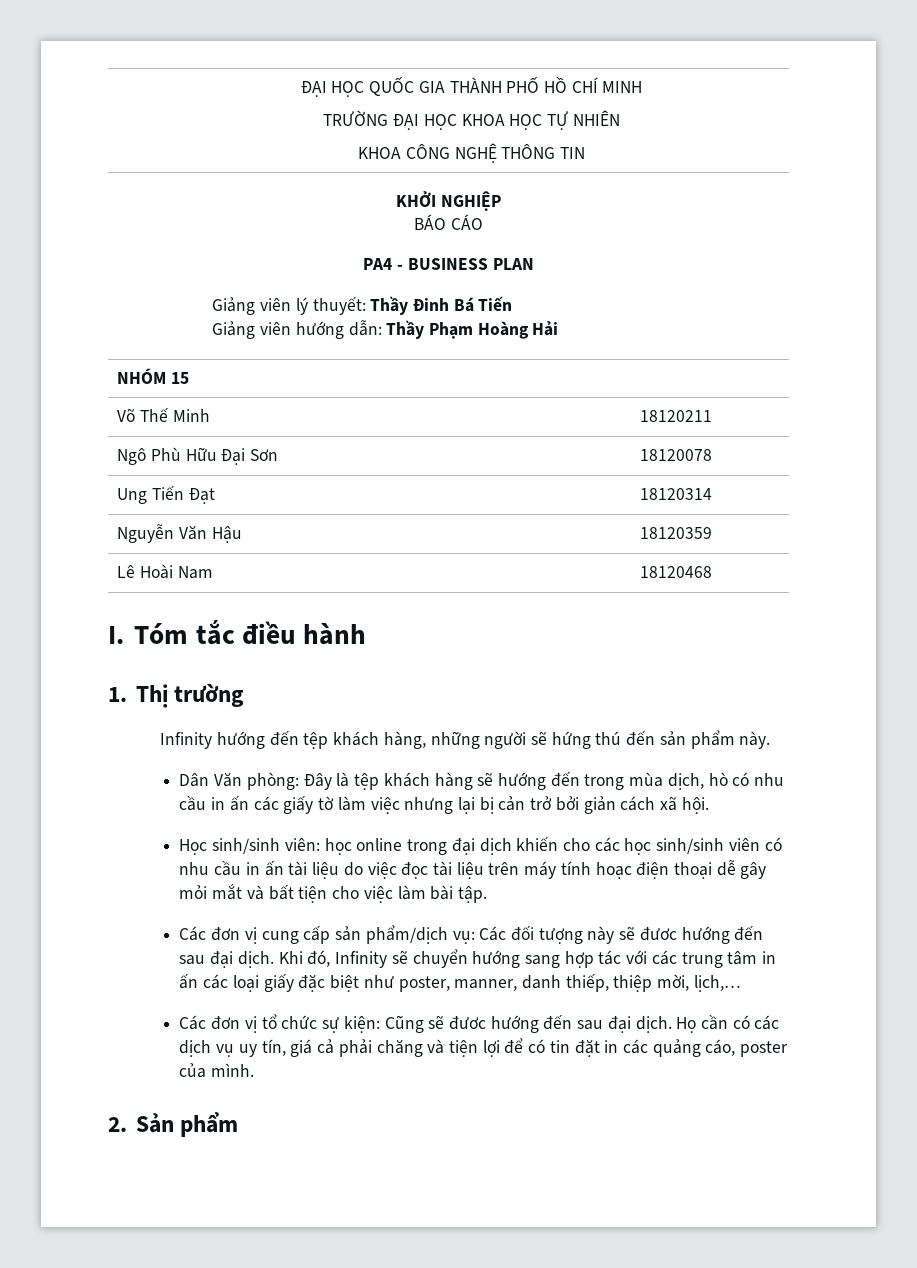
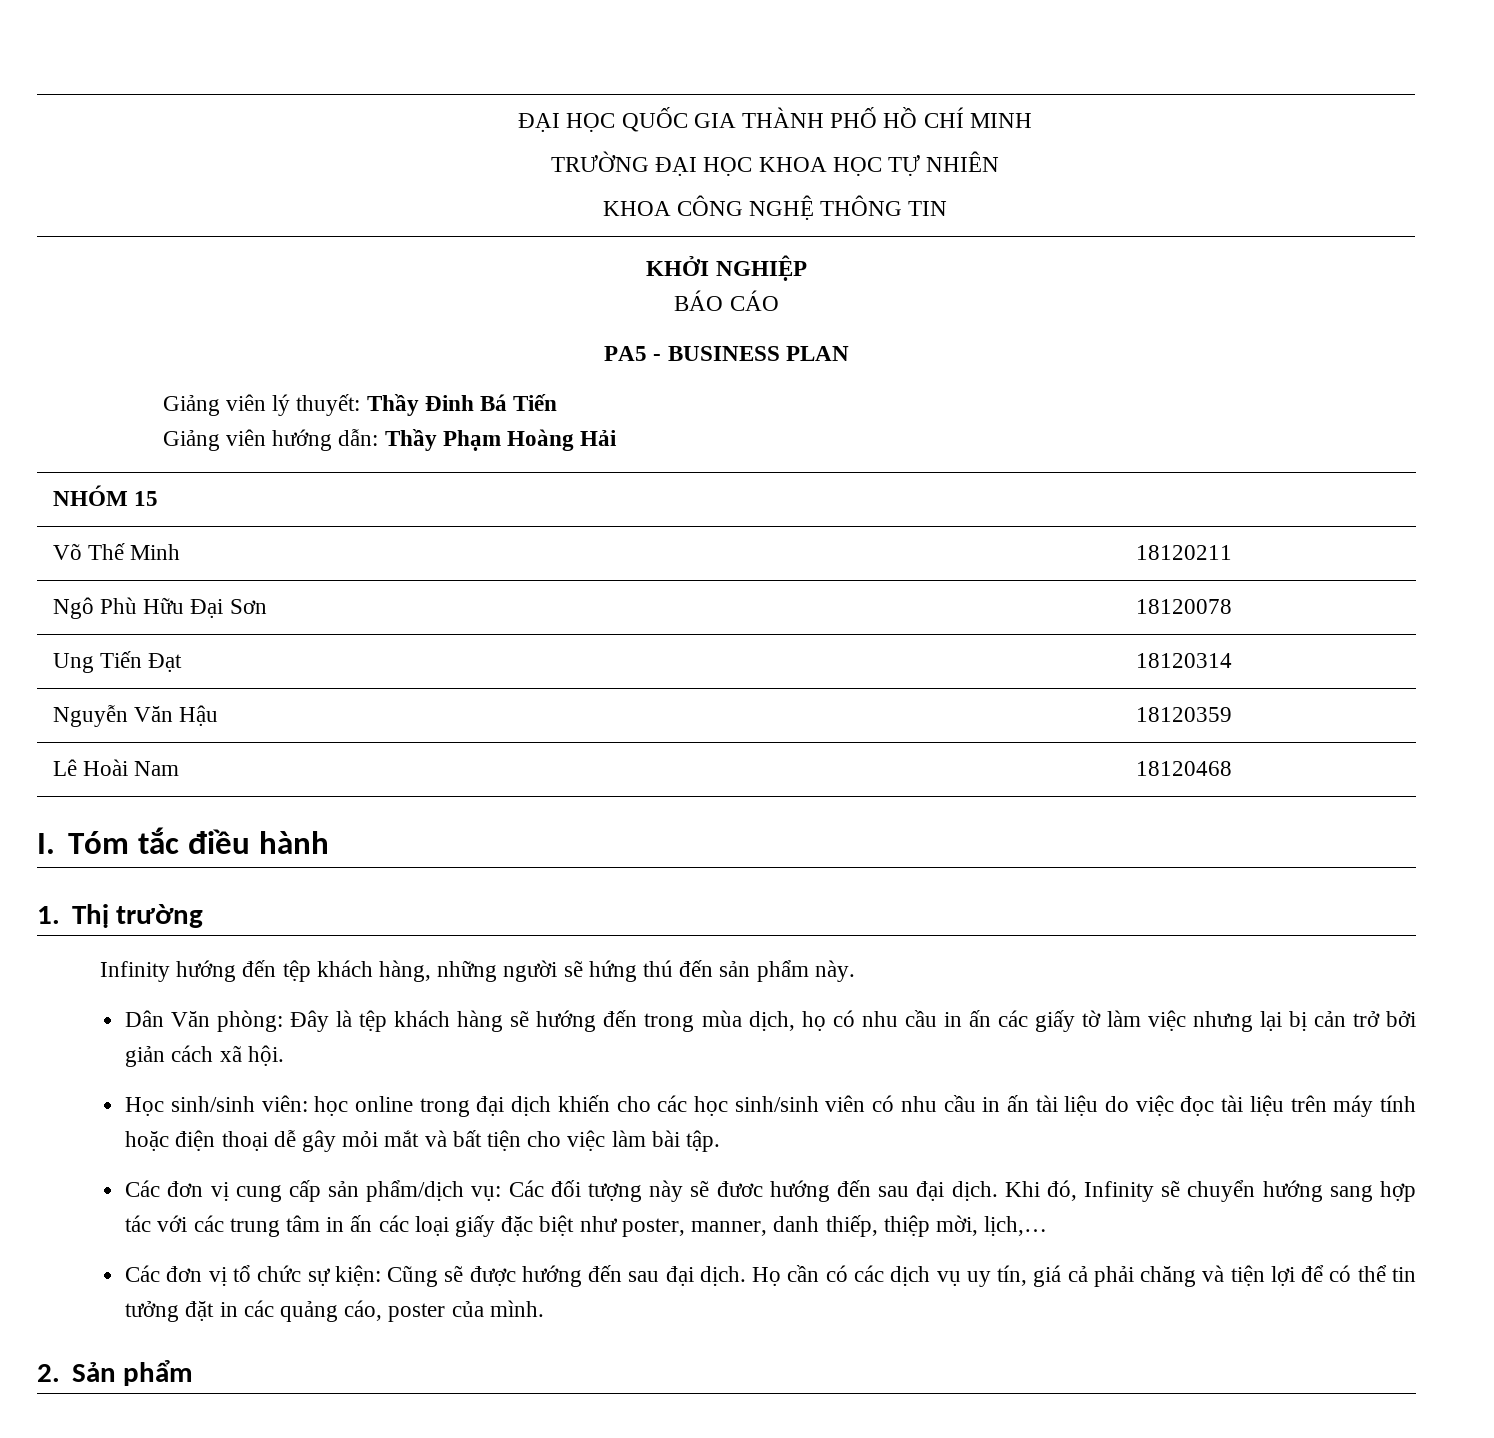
[363,258,393,270] PA4 -> [604,346,648,361] PA5
[708,772,728,786] hò -> [801,1011,826,1031] họ
[595,862,632,879] hoạc -> [125,1131,170,1151] hoặc
[448,1016,486,1029] đươc -> [469,1266,516,1286] được
[549,1040,570,1053] tin -> [1357,1265,1416,1282] [125,1301,180,1322] thể tin tưởng

